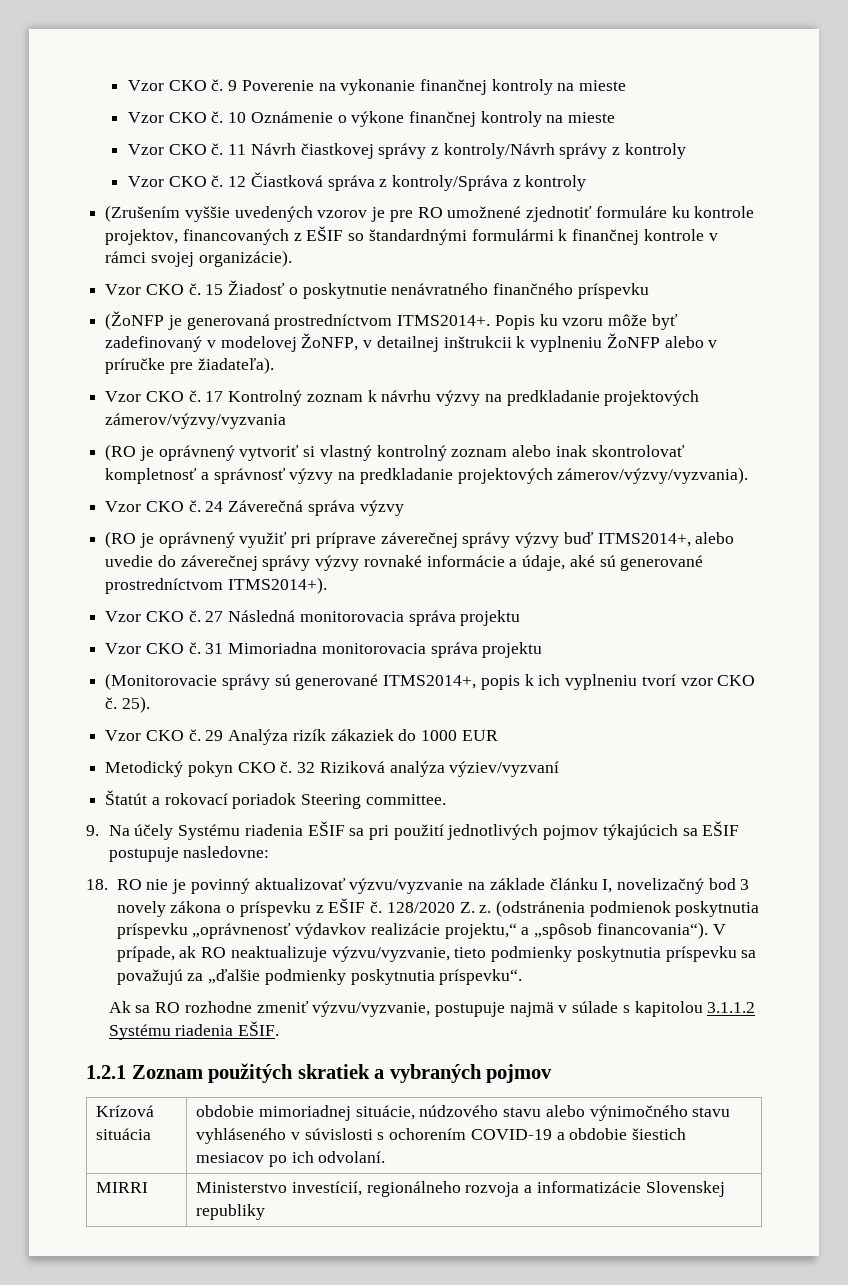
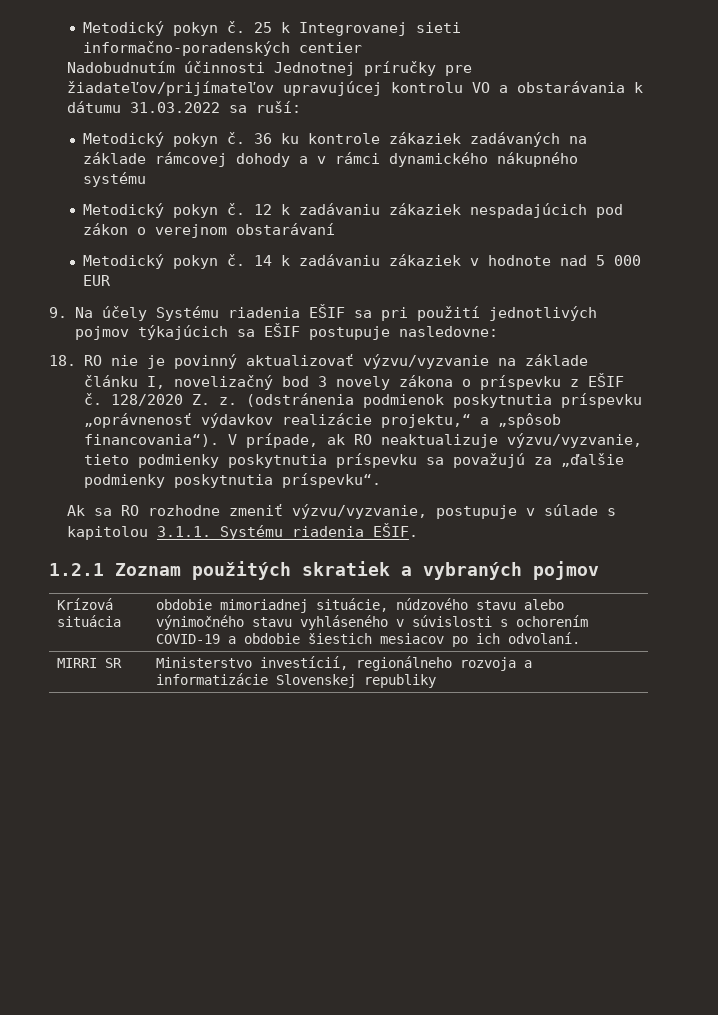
[127,79,627,95] [127,111,616,127] [127,143,686,159] [127,172,587,191] [105,205,755,222] [105,226,718,245] [105,250,292,267] [105,280,649,299] [105,311,678,330] [105,333,718,352] [105,357,274,374] [105,390,700,406] [105,413,287,429] [105,444,685,461] [105,467,749,484] [105,500,404,516] [105,531,735,548] [105,555,704,571] [105,577,327,594] [105,610,521,626] [105,642,543,658] [105,673,756,690] [105,696,150,713] [105,729,498,745] [105,761,560,777] [105,790,446,809] Vzor CKO č. 9 Poverenie na vykonanie finančnej kontroly na mieste // Vzor CKO č. 10 Oznámenie o výkone finančnej kontroly na mieste // Vzor CKO č. 11 Návrh čiastkovej správy z kontroly/Návrh správy z kontroly // Vzor CKO č. 12 Čiastková správa z kontroly/Správa z kontroly // (Zrušením vyššie uvedených vzorov je pre RO umožnené zjednotiť formuláre ku kontrole projektov, financovaných z EŠIF so štandardnými formulármi k finančnej kontrole v rámci svojej organizácie). // Vzor CKO č. 15 Žiadosť o poskytnutie nenávratného finančného príspevku // (ŽoNFP je generovaná prostredníctvom ITMS2014+. Popis ku vzoru môže byť zadefinovaný v modelovej ŽoNFP, v detailnej inštrukcii k vyplneniu ŽoNFP alebo v príručke pre žiadateľa). // Vzor CKO č. 17 Kontrolný zoznam k návrhu výzvy na predkladanie projektových zámerov/výzvy/vyzvania // (RO je oprávnený vytvoriť si vlastný kontrolný zoznam alebo inak skontrolovať kompletnosť a správnosť výzvy na predkladanie projektových zámerov/výzvy/vyzvania). // Vzor CKO č. 24 Záverečná správa výzvy // (RO je oprávnený využiť pri príprave záverečnej správy výzvy buď ITMS2014+, alebo uvedie do záverečnej správy výzvy rovnaké informácie a údaje, aké sú generované prostredníctvom ITMS2014+). // Vzor CKO č. 27 Následná monitorovacia správa projektu // Vzor CKO č. 31 Mimoriadna monitorovacia správa projektu // (Monitorovacie správy sú generované ITMS2014+, popis k ich vyplneniu tvorí vzor CKO č. 25). // Vzor CKO č. 29 Analýza rizík zákaziek do 1000 EUR // Metodický pokyn CKO č. 32 Riziková analýza výziev/vyzvaní // Štatút a rokovací poriadok Steering committee. -> [83,21,462,36] [83,41,363,56] [66,61,472,76] [66,81,643,96] [66,101,301,113] [83,132,588,147] [83,152,579,167] [83,172,147,187] [83,203,624,218] [83,223,336,238] [83,254,642,269] [83,275,112,286] Metodický pokyn č. 25 k Integrovanej sieti informačno-poradenských centier // Nadobudnutím účinnosti Jednotnej príručky pre žiadateľov/prijímateľov upravujúcej kontrolu VO a obstarávania k dátumu 31.03.2022 sa ruší: // Metodický pokyn č. 36 ku kontrole zákaziek zadávaných na základe rámcovej dohody a v rámci dynamického nákupného systému // Metodický pokyn č. 12 k zadávaniu zákaziek nespadajúcich pod zákon o verejnom obstarávaní // Metodický pokyn č. 14 k zadávaniu zákaziek v hodnote nad 5 000 EUR
[509,1002,554,1017] najmä -> (517, 512) none
[707,1002,756,1013] 3.1.1.2 -> [156,526,211,537] 3.1.1.
(149, 1187) none -> [104,658,122,668] SR

